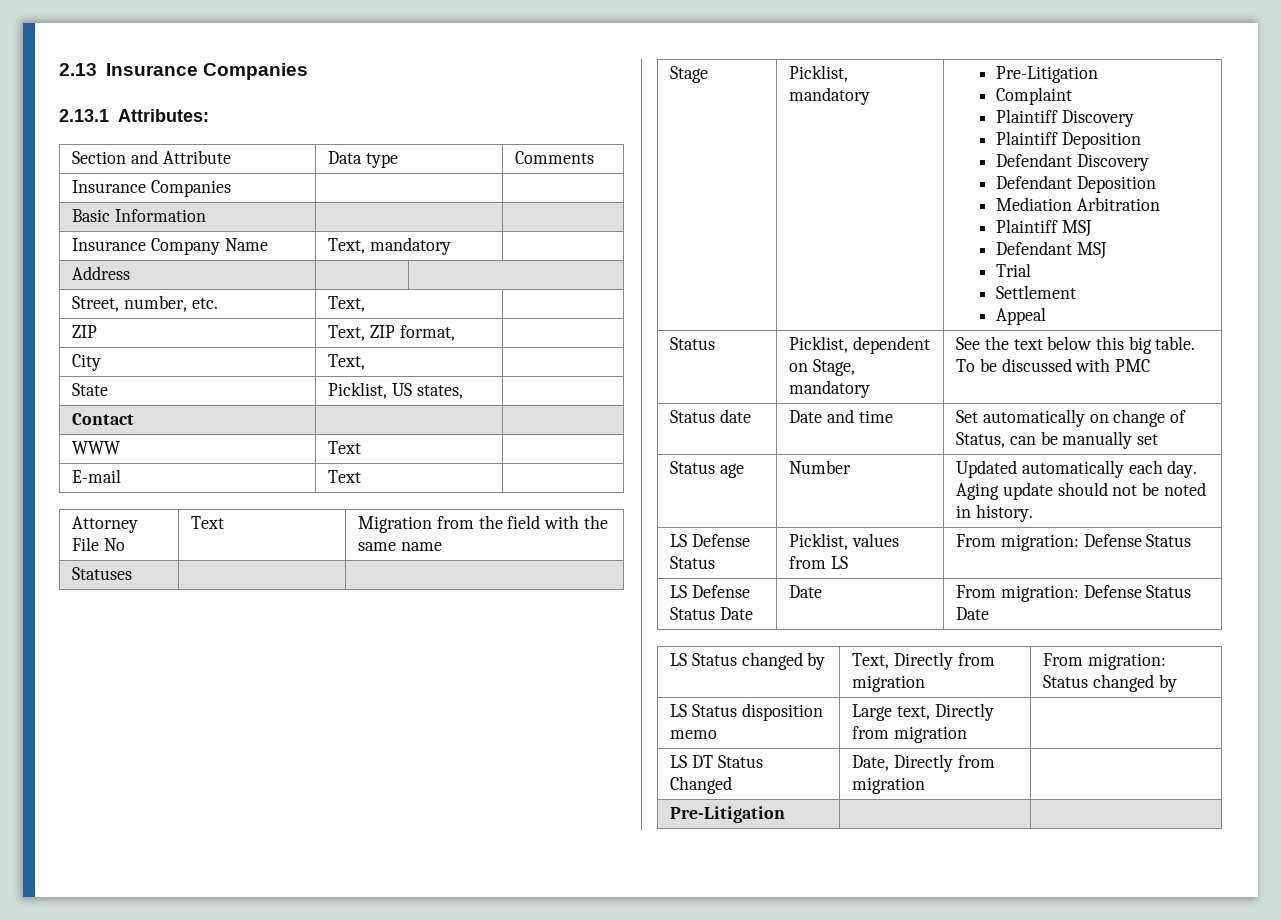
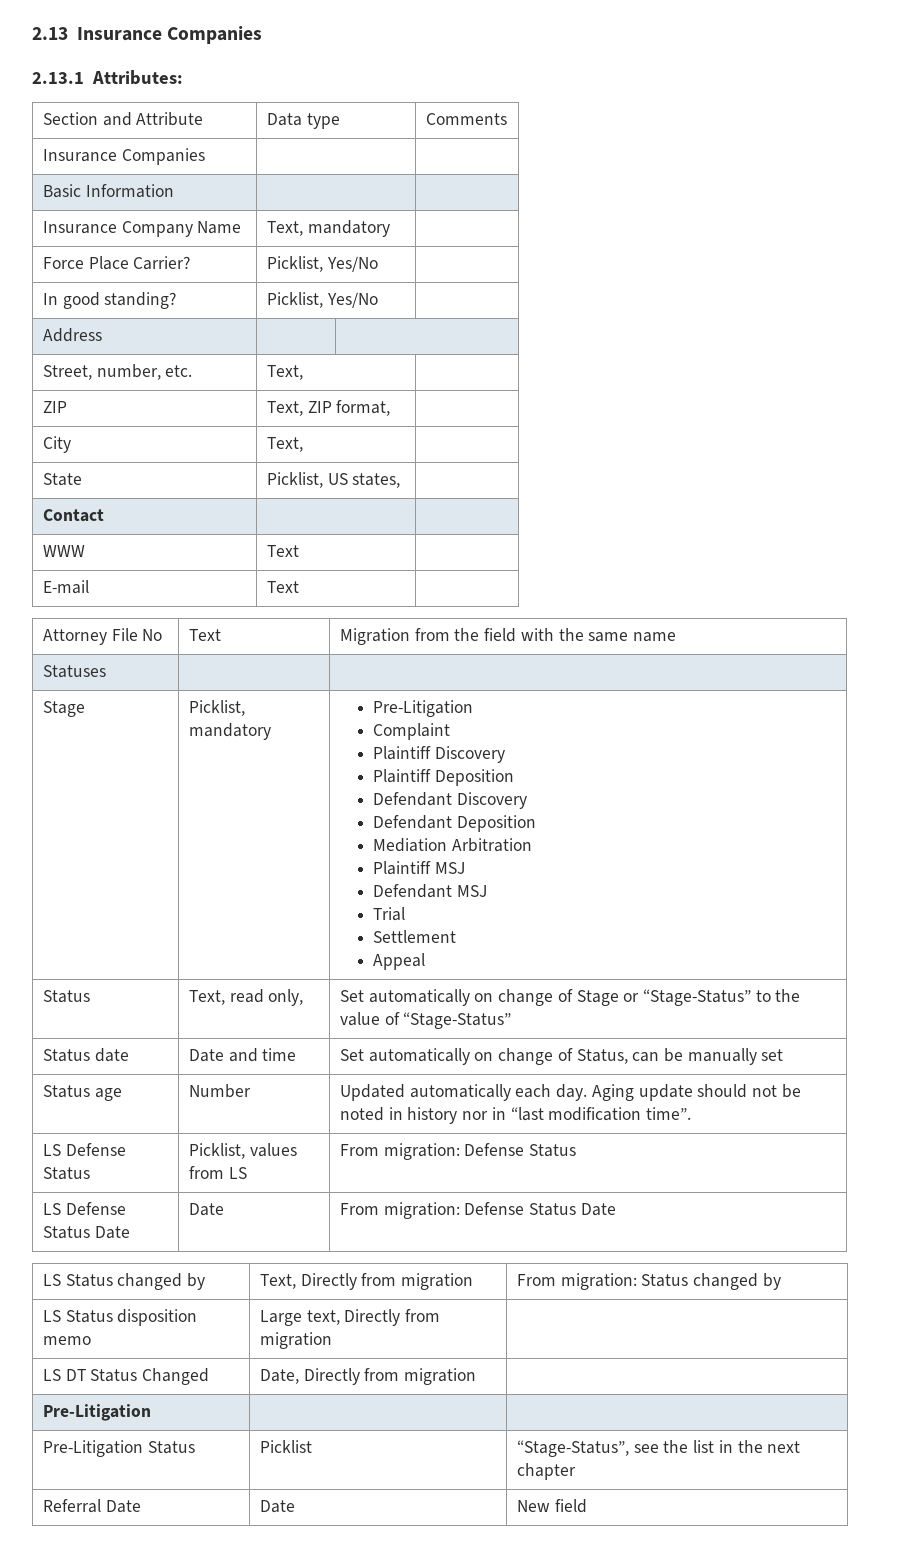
(451, 246) none -> [42,256,191,270] [266,256,378,272] [42,292,177,309] [266,292,378,308] // Force Place Carrier? | Picklist, Yes/No | // In good standing? | Picklist, Yes/No |
[789,336,930,354] [789,359,855,376] [789,380,871,398] [956,336,1196,354] [956,358,1151,372] Picklist, dependent on Stage, mandatory | See the text below this big table. To be discussed with PMC -> [188,989,304,1006] [339,989,801,1006] [339,1012,512,1029] Text, read only, | Set automatically on change of Stage or “Stage-Status” to the value of “Stage-Status”
[975,504,1033,522] history. -> [407,1107,691,1124] history nor in “last modification time”.
(786, 814) none -> [42,1440,195,1457] [259,1440,312,1453] [516,1440,801,1457] [516,1463,576,1480] [42,1499,141,1513] [259,1500,295,1513] [516,1499,587,1513] // Pre-Litigation Status | Picklist | “Stage-Status”, see the list in the next chapter // Referral Date | Date | New field

